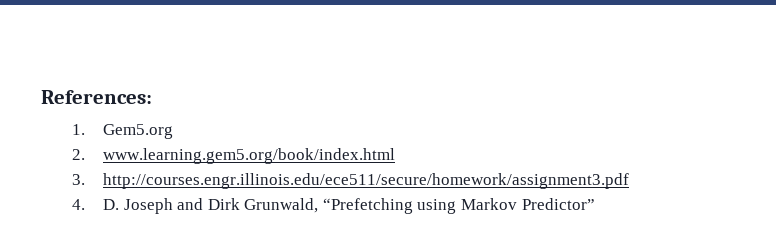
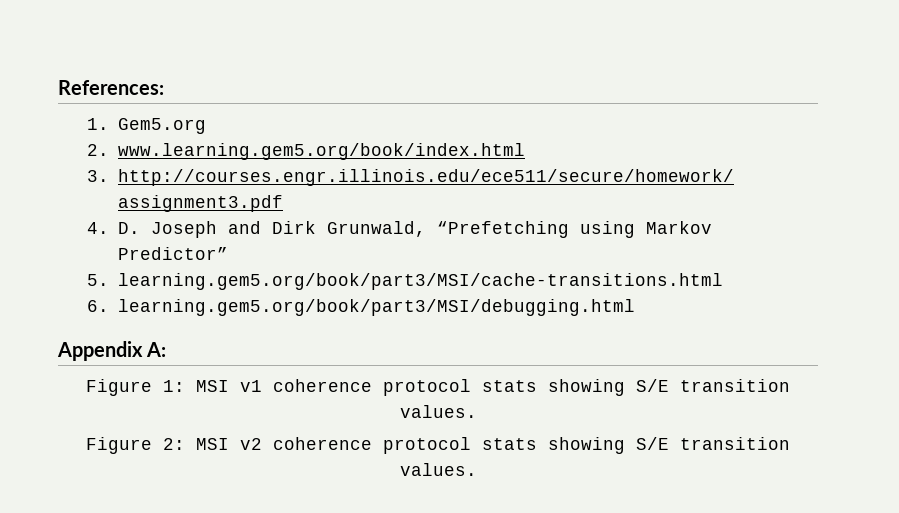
(595, 204) none -> [86,273,723,290] [86,299,635,316] [57,341,167,361] [86,379,790,396] [399,405,477,418] [86,437,790,454] [399,463,477,476] // 5. learning.gem5.org/book/part3/MSI/cache-transitions.html // 6. learning.gem5.org/book/part3/MSI/debugging.html // Appendix A: // Figure 1: MSI v1 coherence protocol stats showing S/E transition values. // Figure 2: MSI v2 coherence protocol stats showing S/E transition values.

